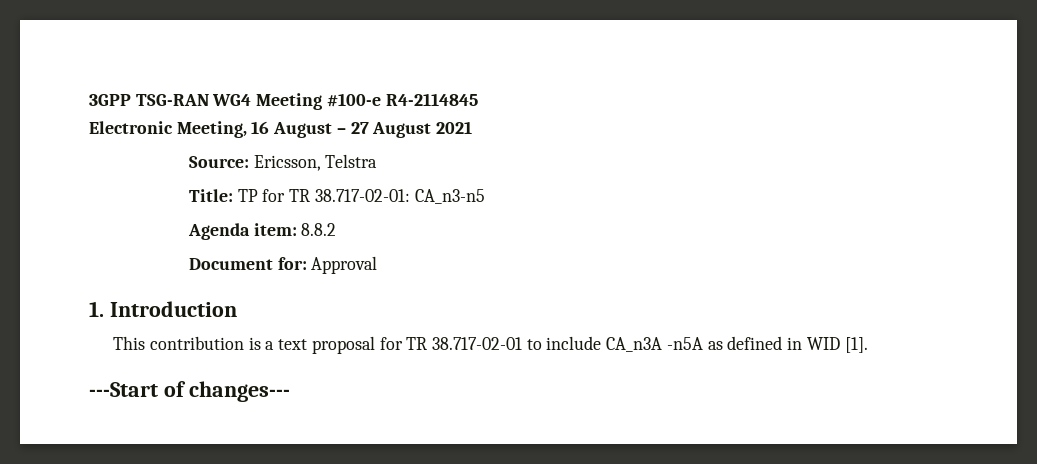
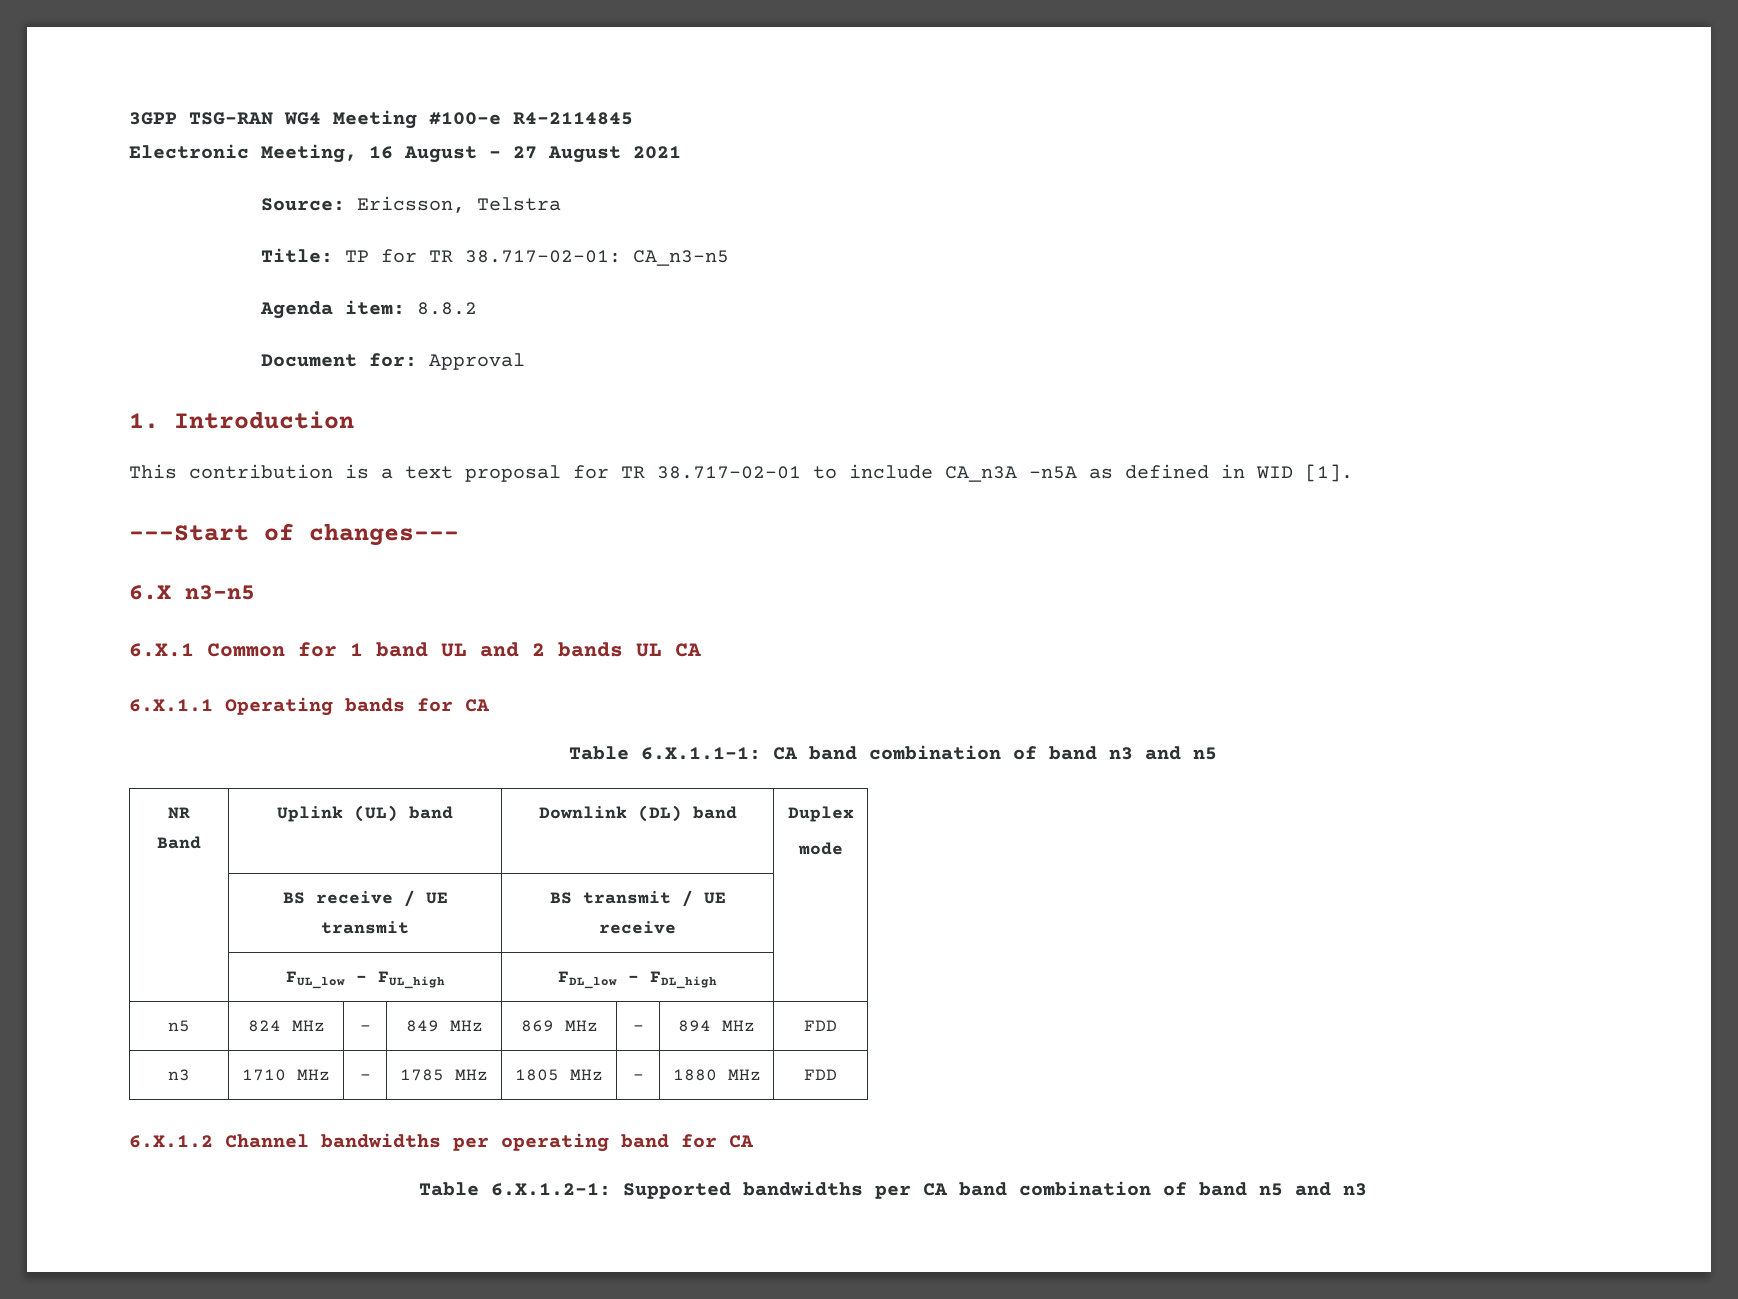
(290, 391) none -> [129,585,255,600] [129,642,701,657] [129,697,490,716] [569,745,1217,760] [168,807,190,819] [157,836,201,849] [277,805,454,822] [538,805,737,822] [787,806,854,822] [797,842,843,855] [282,890,448,907] [321,921,409,934] [549,890,726,907] [599,921,676,934] [285,971,445,989] [558,971,717,989] [168,1020,190,1032] [247,1020,325,1032] [359,1025,371,1031] [405,1020,483,1032] [520,1020,598,1032] [632,1025,644,1031] [678,1020,755,1032] [804,1020,837,1031] [168,1069,190,1081] [242,1069,330,1081] [359,1074,371,1080] [400,1069,489,1081] [515,1069,603,1081] [632,1074,644,1080] [672,1069,761,1081] [804,1069,837,1080] [129,1133,754,1152] [419,1181,1367,1199] // 6.X n3-n5 // 6.X.1 Common for 1 band UL and 2 bands UL CA // 6.X.1.1 Operating bands for CA // Table 6.X.1.1-1: CA band combination of band n3 and n5 // NR Band | Uplink (UL) band | Downlink (DL) band | Duplex // mode // | BS receive / UE transmit | BS transmit / UE receive | // | FUL_low – FUL_high | FDL_low – FDL_high | // n5 | 824 MHz | – | 849 MHz | 869 MHz | – | 894 MHz | FDD // n3 | 1710 MHz | – | 1785 MHz | 1805 MHz | – | 1880 MHz | FDD // 6.X.1.2 Channel bandwidths per operating band for CA // Table 6.X.1.2-1: Supported bandwidths per CA band combination of band n5 and n3

